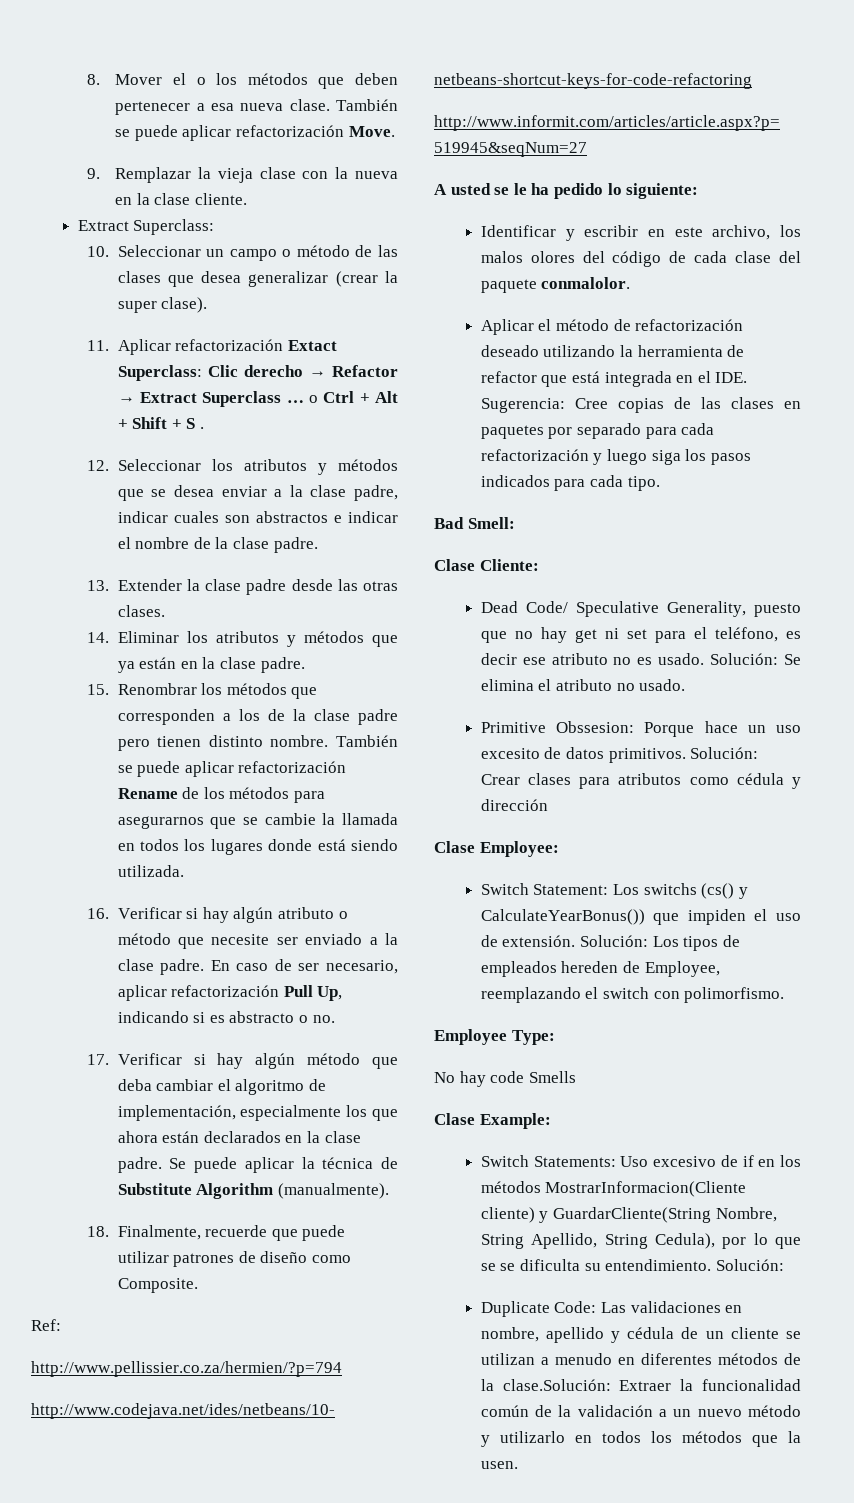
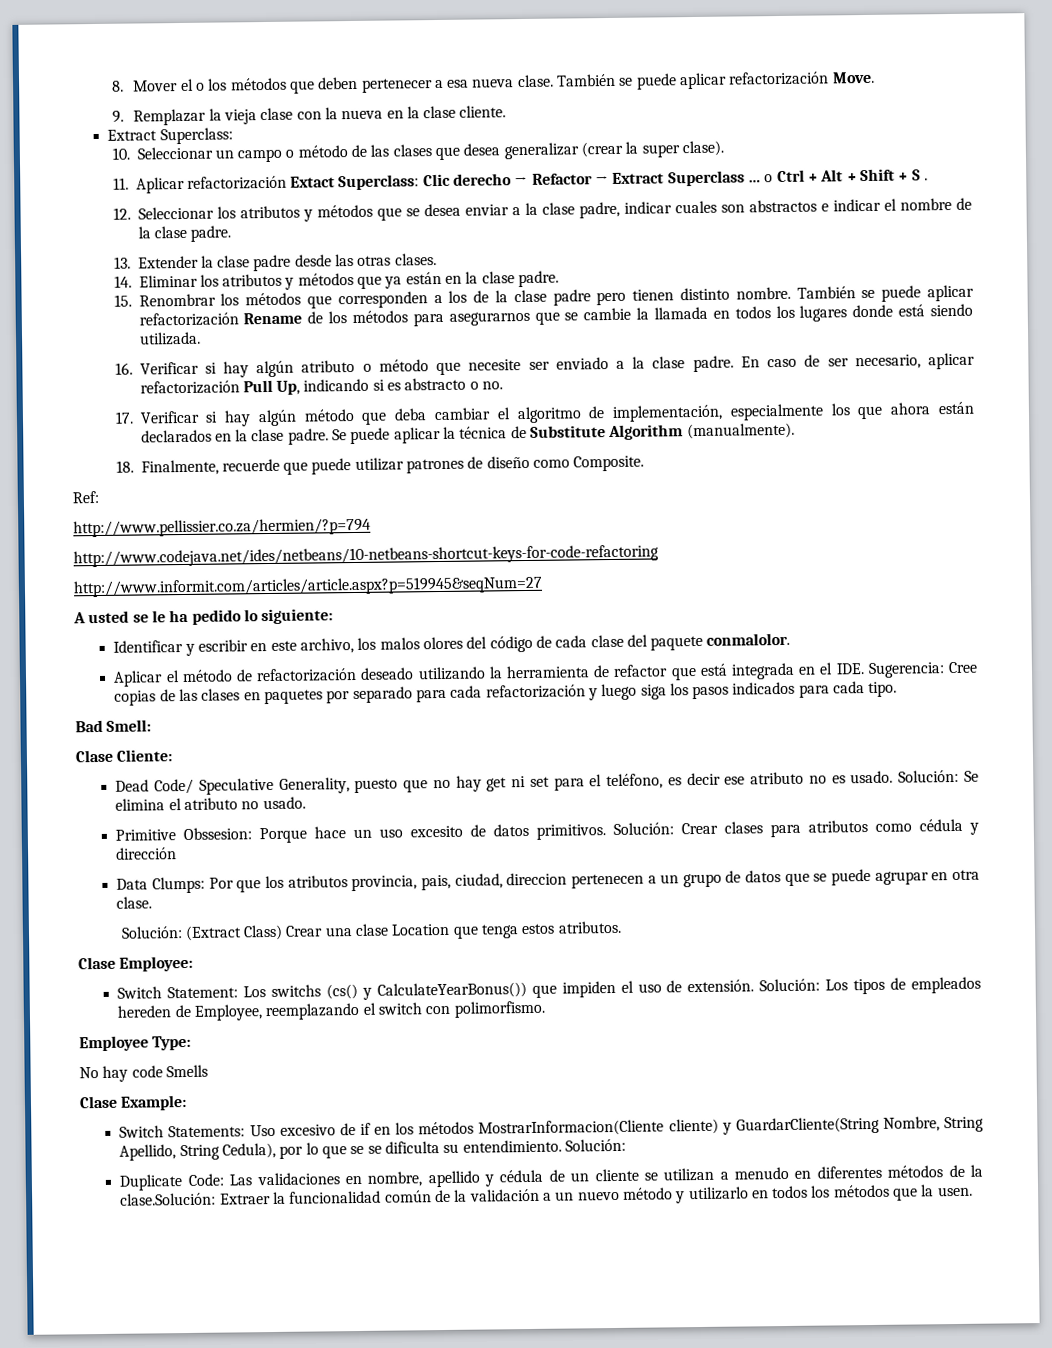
(548, 805) none -> [116,868,981,894] [116,896,153,909] [120,920,622,942] // Data Clumps: Por que los atributos provincia, pais, ciudad, direccion pertenecen a un grupo de datos que se puede agrupar en otra clase. // Solución: (Extract Class) Crear una clase Location que tenga estos atributos.

